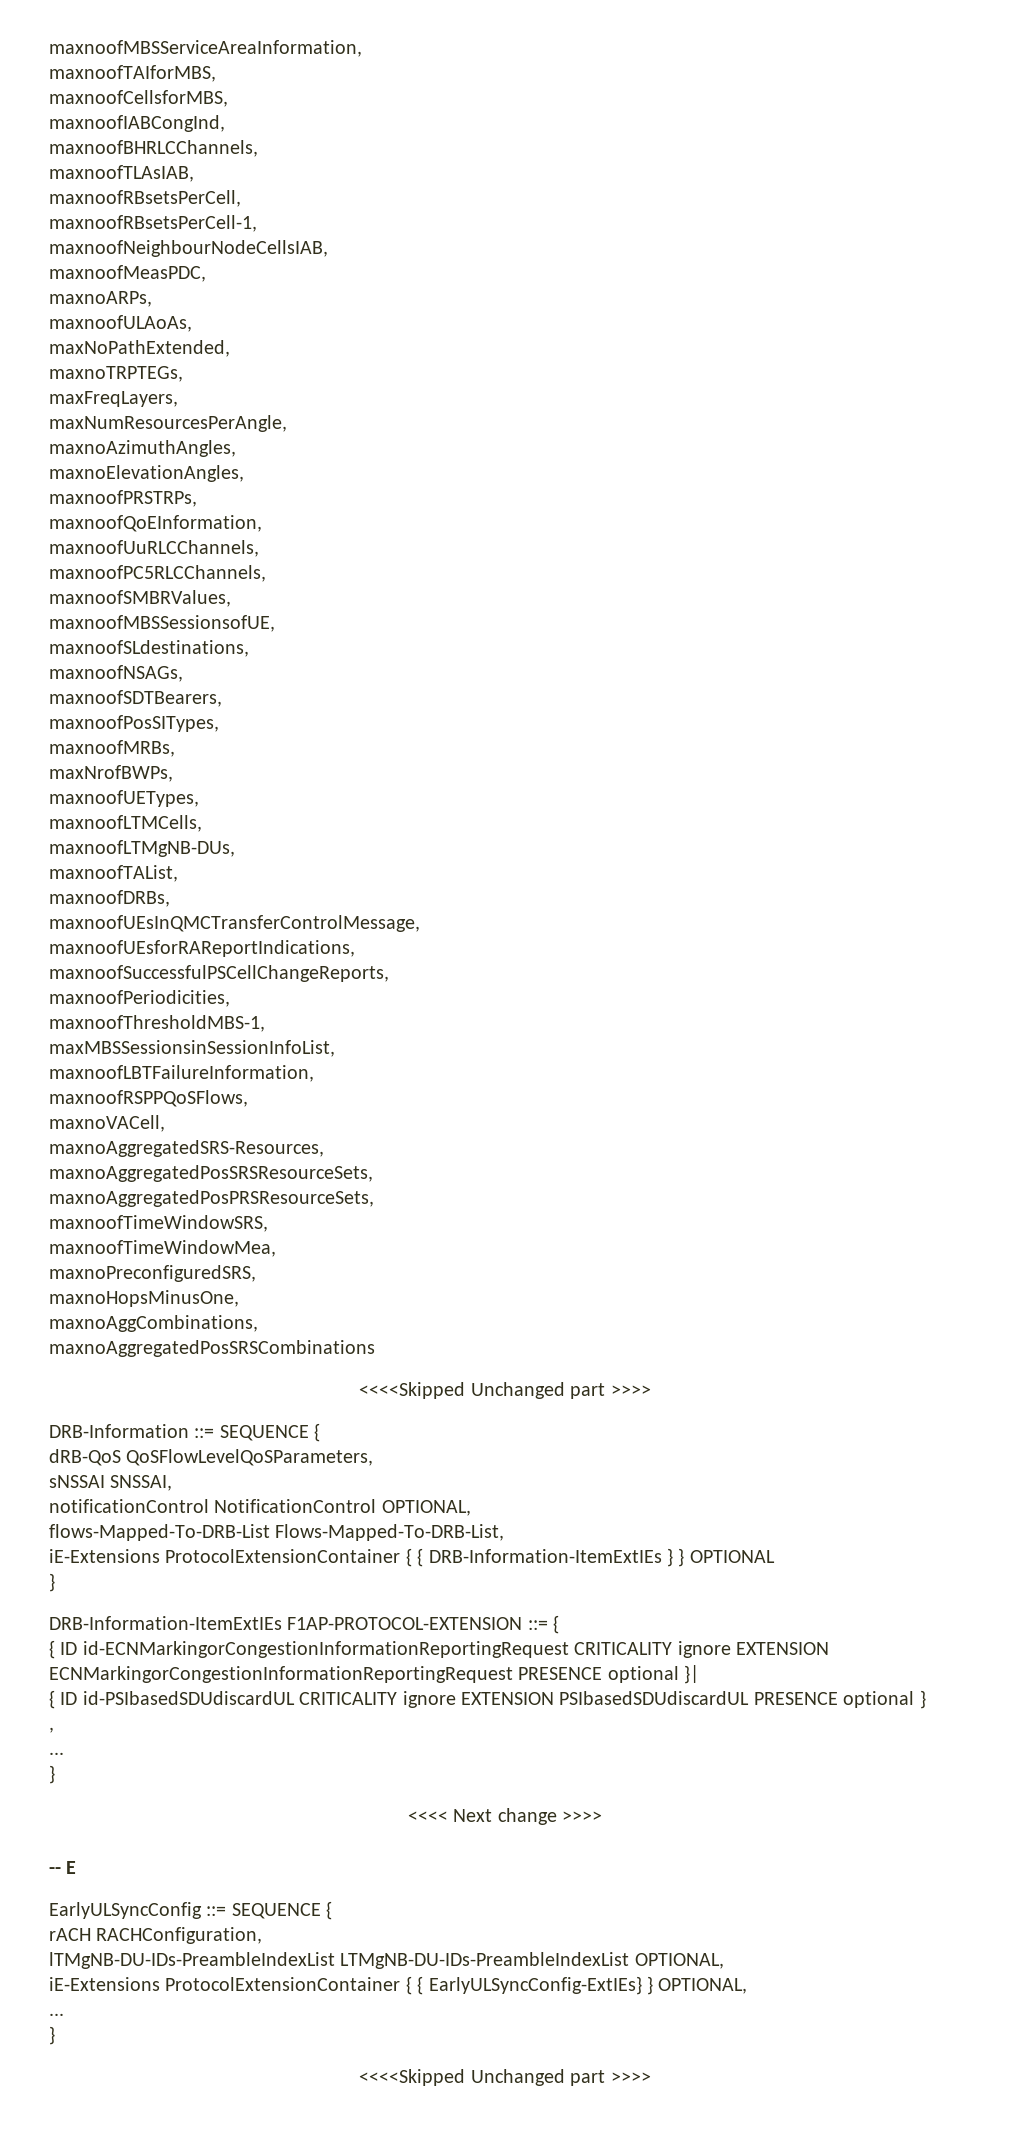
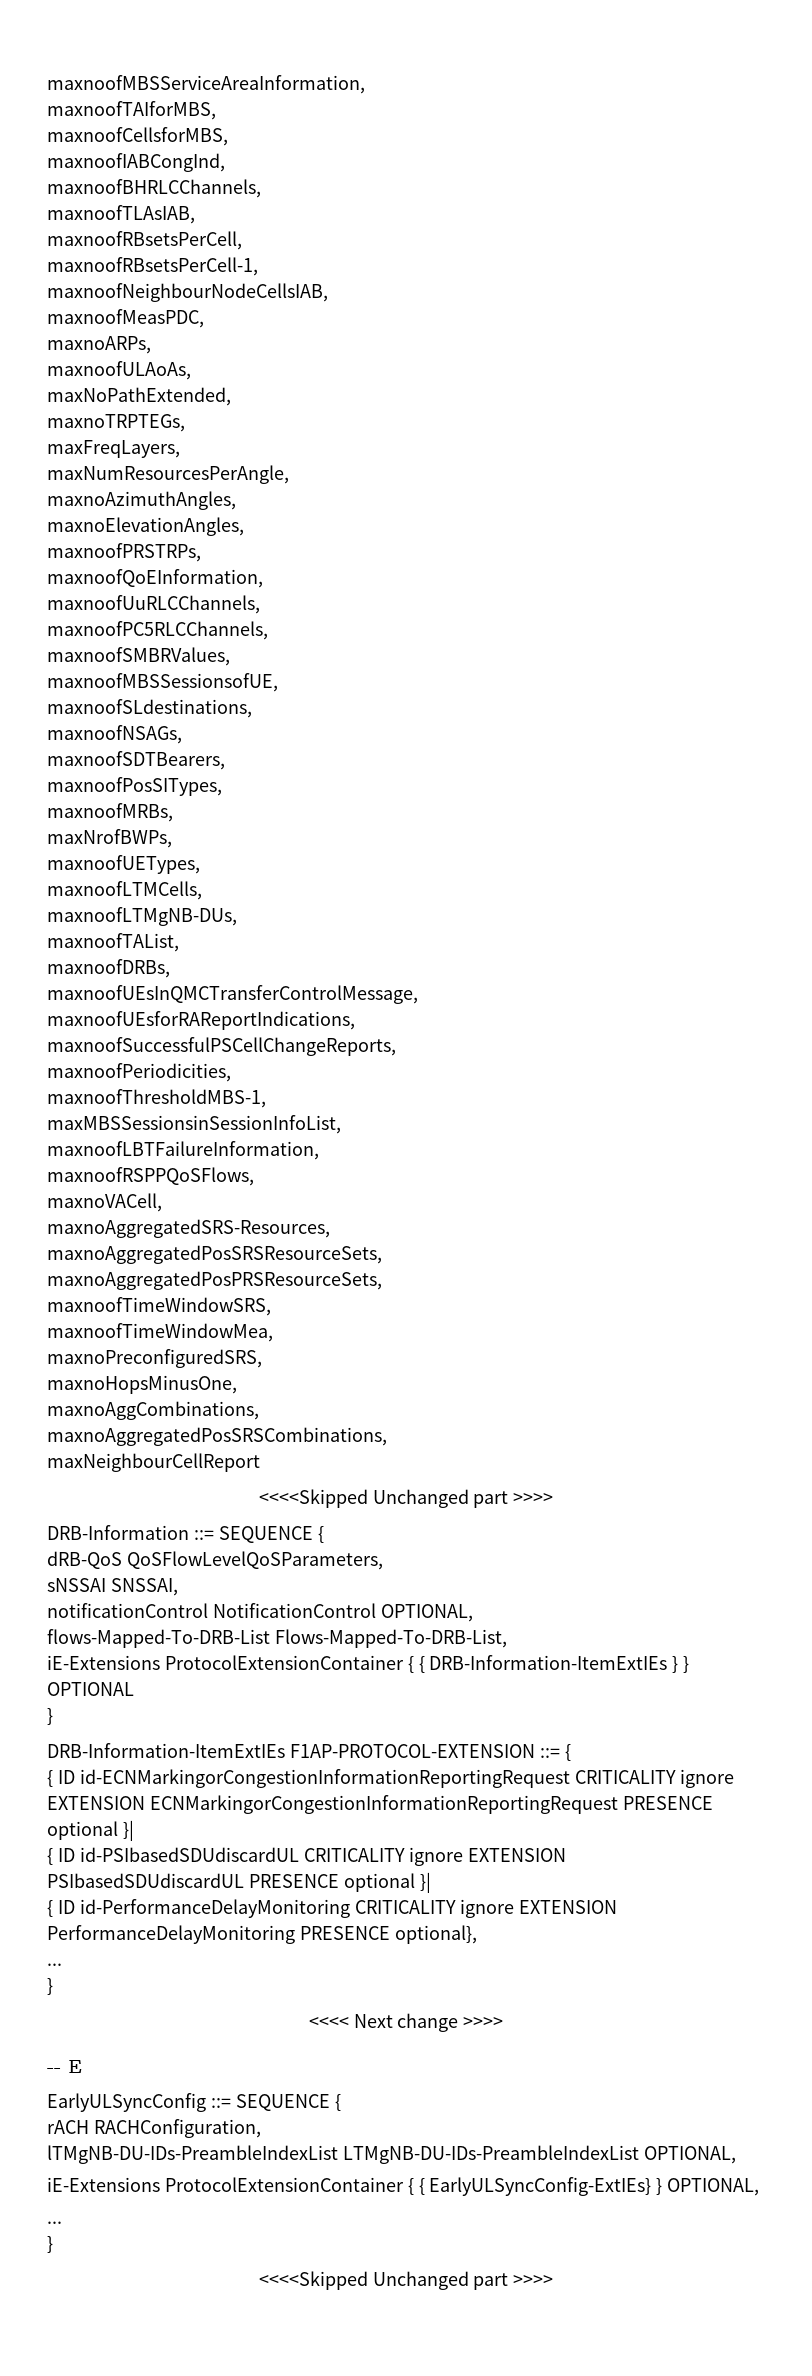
[49,1340,375,1357] maxnoAggregatedPosSRSCombinations -> [47,1427,387,1446] [47,1453,260,1472] maxnoAggregatedPosSRSCombinations, // maxNeighbourCellReport
[919,1690,926,1709] [49,1727,54,1733] } // , -> [419,1872,431,1893] [47,1899,618,1918] [47,1925,477,1944] }| // { ID id-PerformanceDelayMonitoring CRITICALITY ignore EXTENSION PerformanceDelayMonitoring PRESENCE optional},

